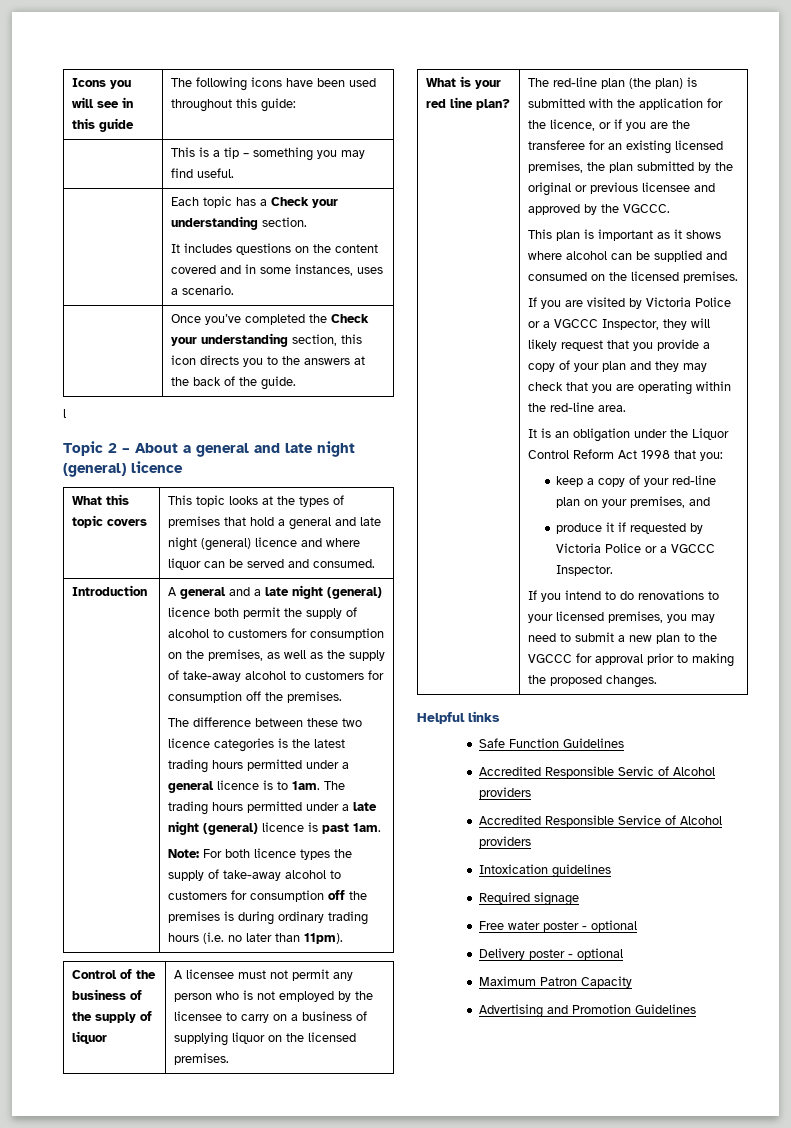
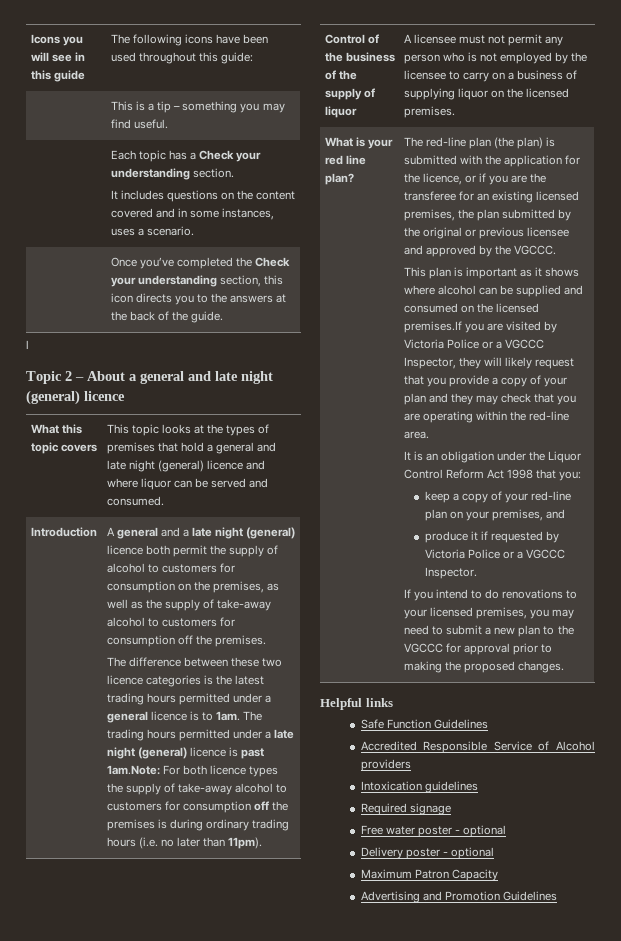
[352,823,381,832] [167,849,199,858] 1am. // Note: -> [106,765,160,775] 1am.Note:
[682,271,738,283] [527,297,537,307] premises. // If -> [403,321,462,333] premises.If
[478,766,715,778] [478,787,531,799] // Accredited Responsible Servic of Alcohol providers -> (488, 724) none

